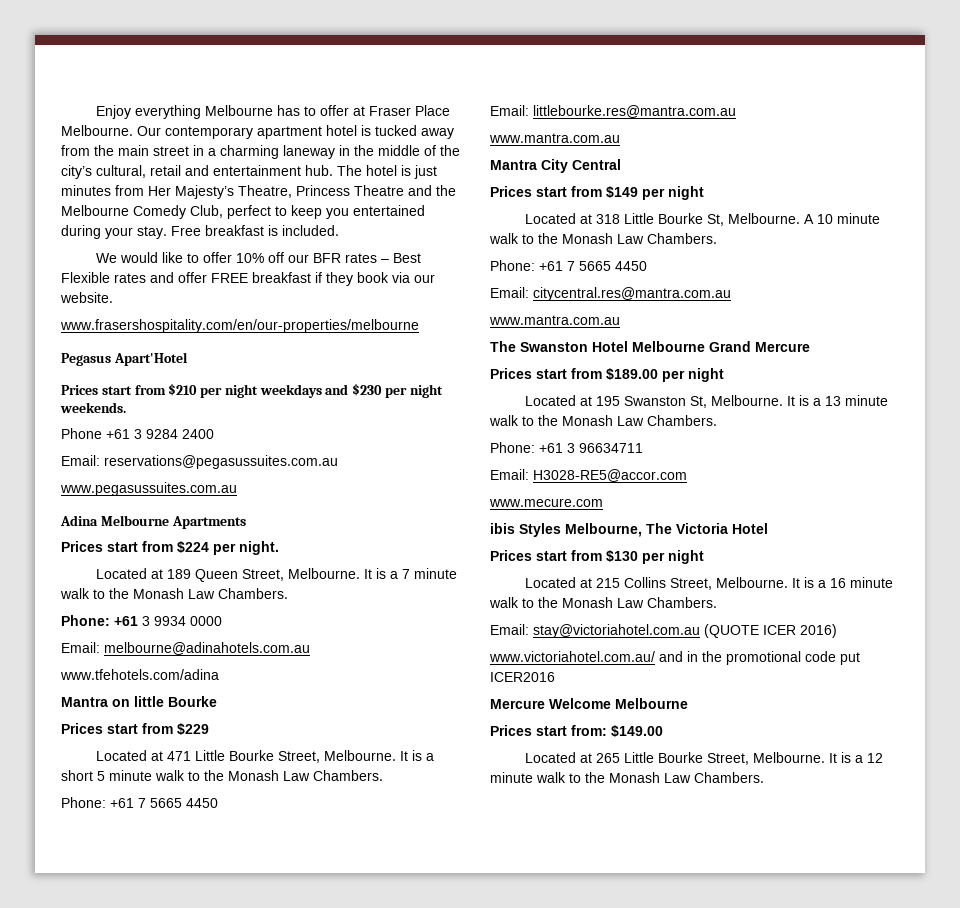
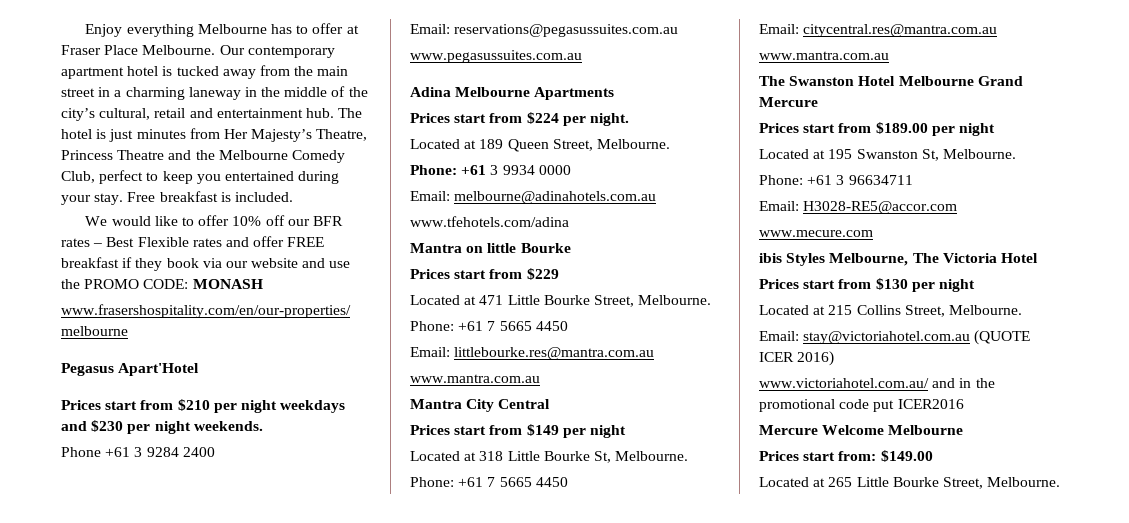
[60,292,113,303] website. -> [251,258,351,268] [61,279,263,289] website and use the PROMO CODE: MONASH
[364,568,458,579] [60,588,288,599] It is a 7 minute walk to the Monash Law Chambers. -> (670, 144) none
[400,750,435,761] [61,770,383,781] It is a short 5 minute walk to the Monash Law Chambers. -> (712, 300) none
[804,213,881,224] [489,233,717,244] A 10 minute walk to the Monash Law Chambers. -> (689, 456) none
[787,395,889,406] [489,415,717,426] It is a 13 minute walk to the Monash Law Chambers. -> (1016, 154) none
[792,577,894,588] [489,597,717,608] It is a 16 minute walk to the Monash Law Chambers. -> (1022, 310) none
[829,752,884,763] [490,772,764,783] It is a 12 minute walk to the Monash Law Chambers. -> (1061, 482) none

